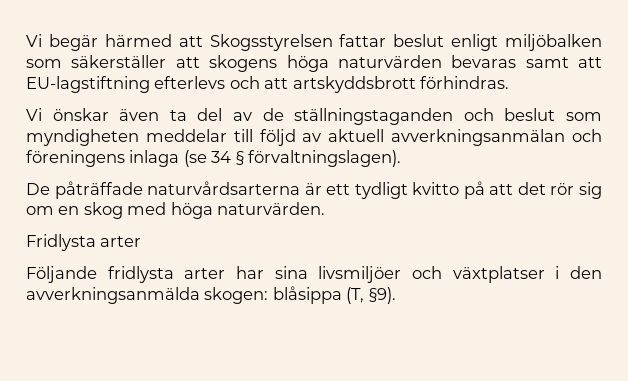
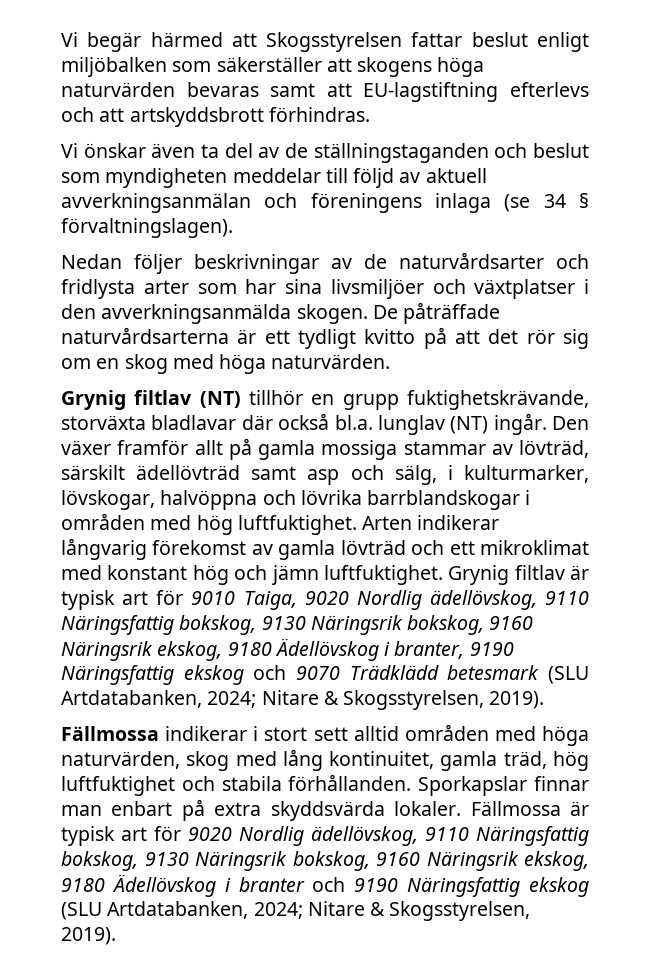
(402, 158) none -> [61,252,589,274] [61,279,589,299] [61,304,368,324] Nedan följer beskrivningar av de naturvårdsarter och fridlysta arter som har sina livsmiljöer och växtplatser i den avverkningsanmälda skogen.
[26,234,142,251] [26,266,602,283] [26,286,396,304] Fridlysta arter // Följande fridlysta arter har sina livsmiljöer och växtplatser i den avverkningsanmälda skogen: blåsippa (T, §9). -> [61,390,589,410] [61,413,589,435] [61,438,589,460] [61,465,590,485] [61,490,531,510] [61,513,500,535] [61,538,589,560] [61,565,589,585] [61,590,589,610] [61,615,534,635] [61,638,514,661] [61,665,589,685] [61,690,545,710] [61,724,589,746] [61,749,589,771] [61,774,589,796] [61,799,589,821] [61,826,589,846] [61,851,589,871] [61,874,589,897] [61,901,531,921] [61,927,116,945] Grynig filtlav (NT) tillhör en grupp fuktighetskrävande, storväxta bladlavar där också bl.a. lunglav (NT) ingår. Den växer framför allt på gamla mossiga stammar av lövträd, särskilt ädellövträd samt asp och sälg, i kulturmarker, lövskogar, halvöppna och lövrika barrblandskogar i områden med hög luftfuktighet. Arten indikerar långvarig förekomst av gamla lövträd och ett mikroklimat med konstant hög och jämn luftfuktighet. Grynig filtlav är typisk art för 9010 Taiga, 9020 Nordlig ädellövskog, 9110 Näringsfattig bokskog, 9130 Näringsrik bokskog, 9160 Näringsrik ekskog, 9180 Ädellövskog i branter, 9190 Näringsfattig ekskog och 9070 Trädklädd betesmark (SLU Artdatabanken, 2024; Nitare & Skogsstyrelsen, 2019). // Fällmossa indikerar i stort sett alltid områden med höga naturvärden, skog med lång kontinuitet, gamla träd, hög luftfuktighet och stabila förhållanden. Sporkapslar finnar man enbart på extra skyddsvärda lokaler. Fällmossa är typisk art för 9020 Nordlig ädellövskog, 9110 Näringsfattig bokskog, 9130 Näringsrik bokskog, 9160 Näringsrik ekskog, 9180 Ädellövskog i branter och 9190 Näringsfattig ekskog (SLU Artdatabanken, 2024; Nitare & Skogsstyrelsen, 2019).

